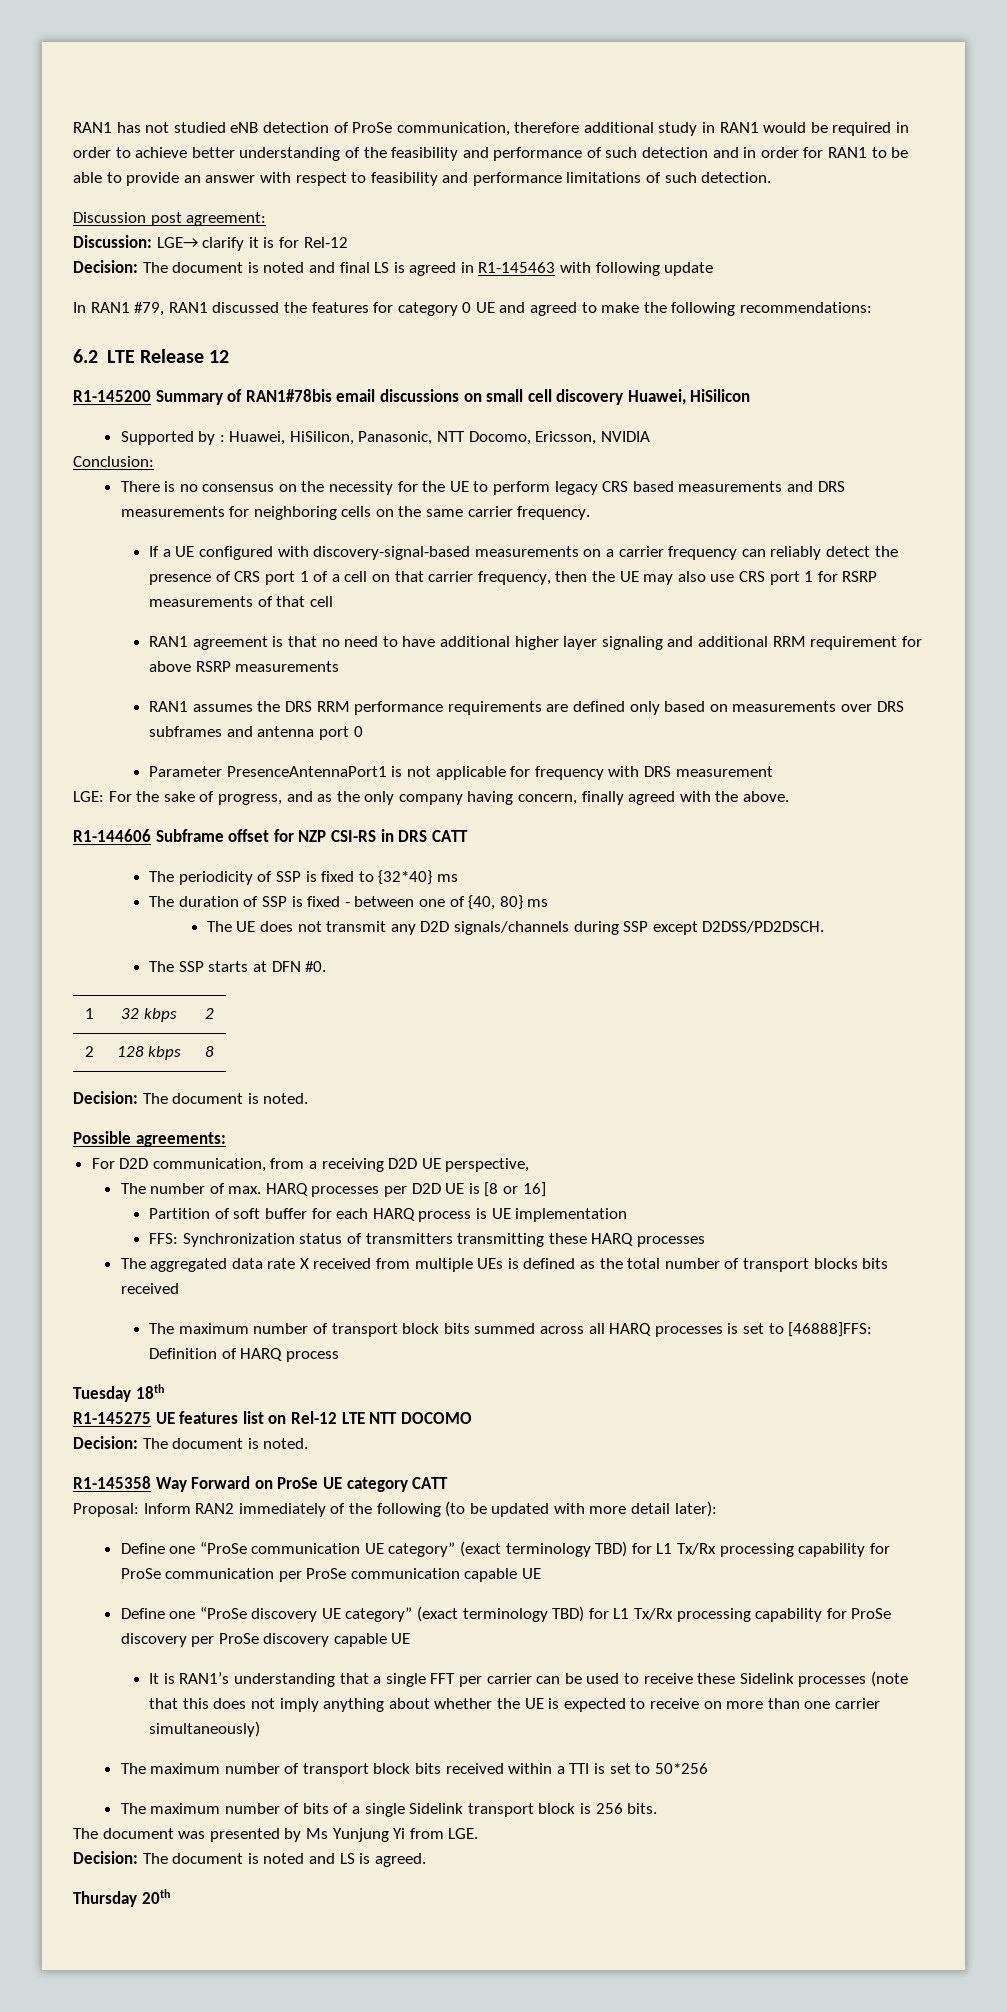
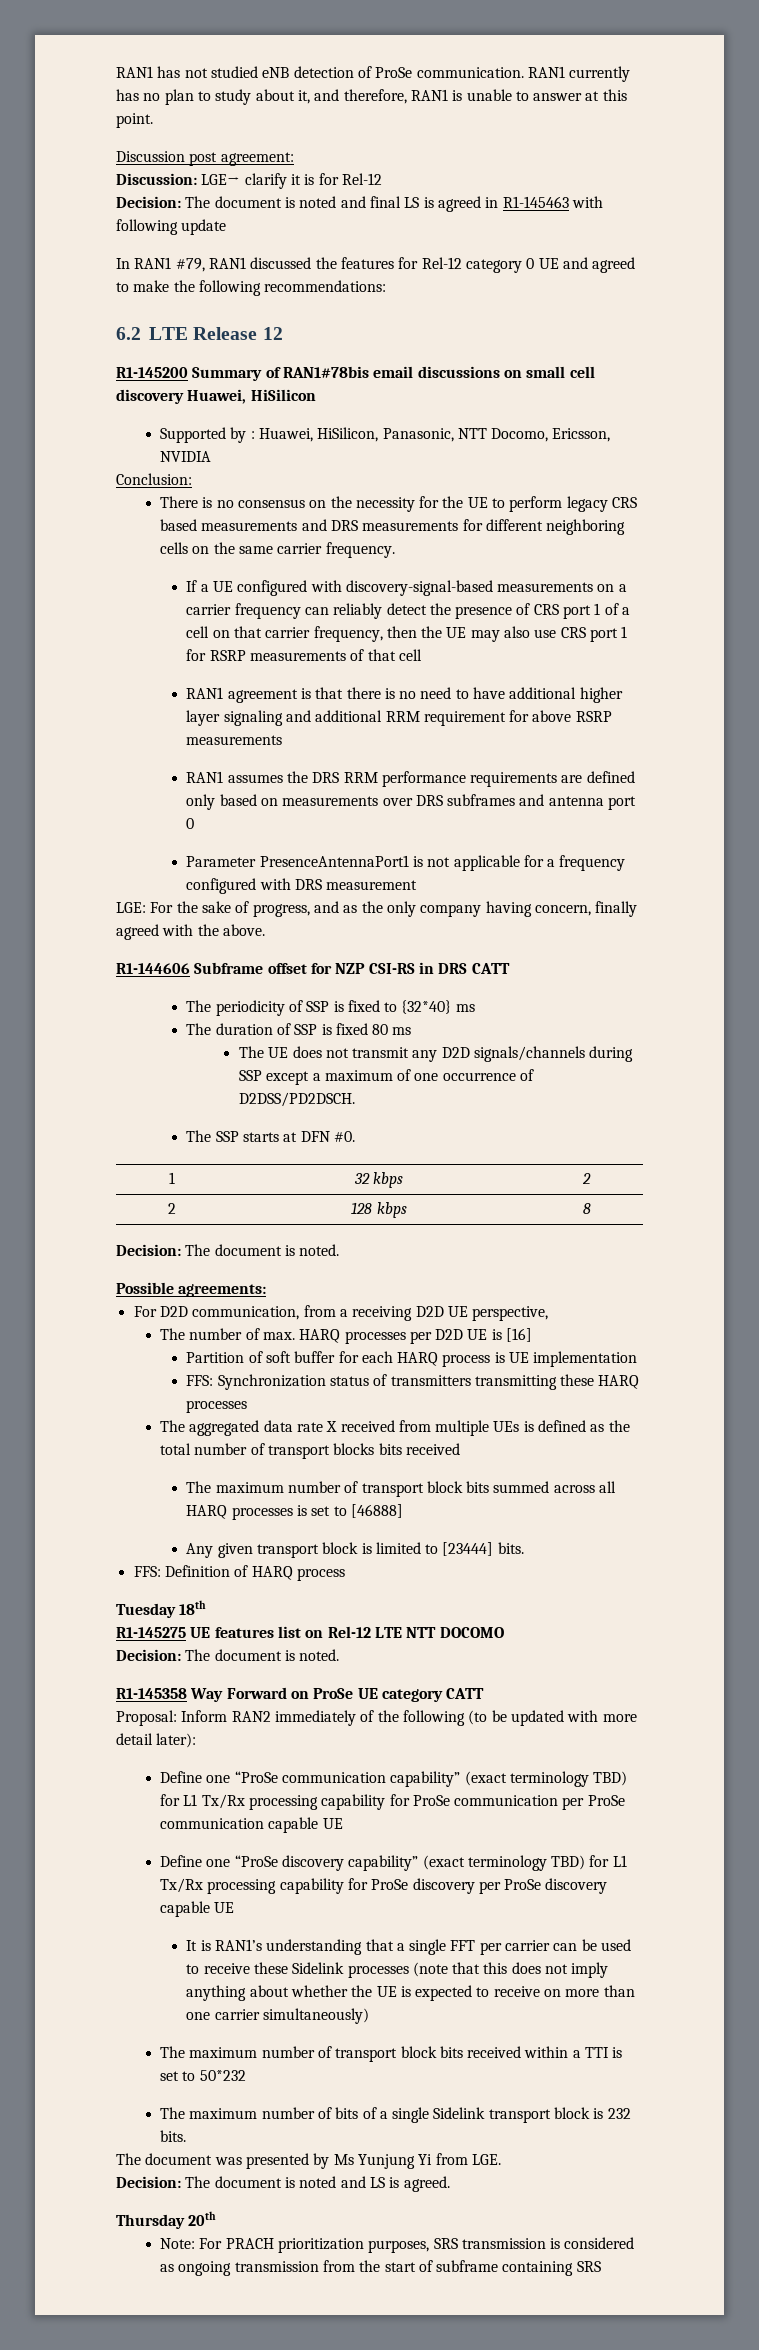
[396,122,910,136] [73,147,909,161] [73,172,772,186] communication, therefore additional study in RAN1 would be required in order to achieve better understanding of the feasibility and performance of such detection and in order for RAN1 to be able to provide an answer with respect to feasibility and performance limitations of such detection. -> [416,66,631,82] [116,89,627,105] [116,113,153,128] communication. RAN1 currently has no plan to study about it, and therefore, RAN1 is unable to answer at this point.
(394, 307) none -> [421,257,462,269] Rel-12
(250, 511) none -> [485,519,543,531] different
(318, 641) none -> [346,687,395,699] there is
[534,766,604,780] frequency -> [547,855,626,871] [186,878,257,894] a frequency configured
[344,895,523,910] - between one of {40, 80} -> [372,1024,389,1035] 80
(698, 928) none -> [312,1069,535,1081] a maximum of one occurrence of
[484,1182,546,1197] [8 or 16] -> [506,1328,533,1342] [16]
[788,1322,873,1337] [46888]FFS: -> [350,1504,403,1518] [186,1542,524,1558] [133,1566,161,1577] [46888] // Any given transport block is limited to [23444] bits. // FFS:
[364,1542,456,1557] UE category” -> [390,1771,461,1787] capability”
[321,1607,413,1622] UE category” -> [348,1855,419,1871] capability”
[654,1763,708,1774] 50*256 -> [199,2070,246,2081] 50*232
[595,1803,623,1814] 256 -> [607,2108,631,2119] 232
(170, 1896) none -> [159,2237,635,2253] [159,2260,601,2276] // Note: For PRACH prioritization purposes, SRS transmission is considered as ongoing transmission from the start of subframe containing SRS

